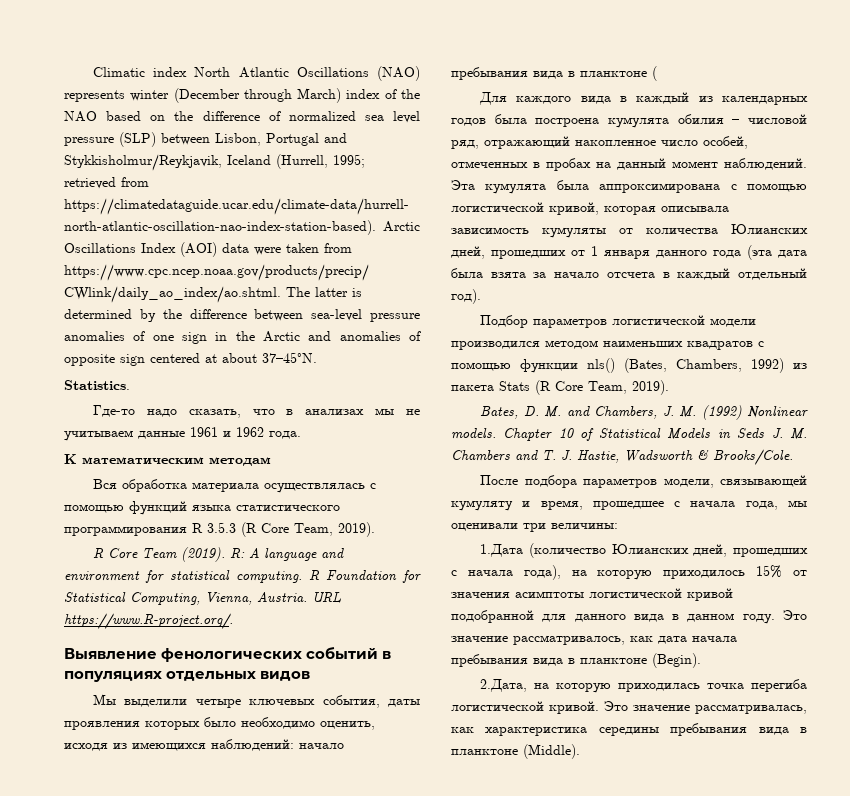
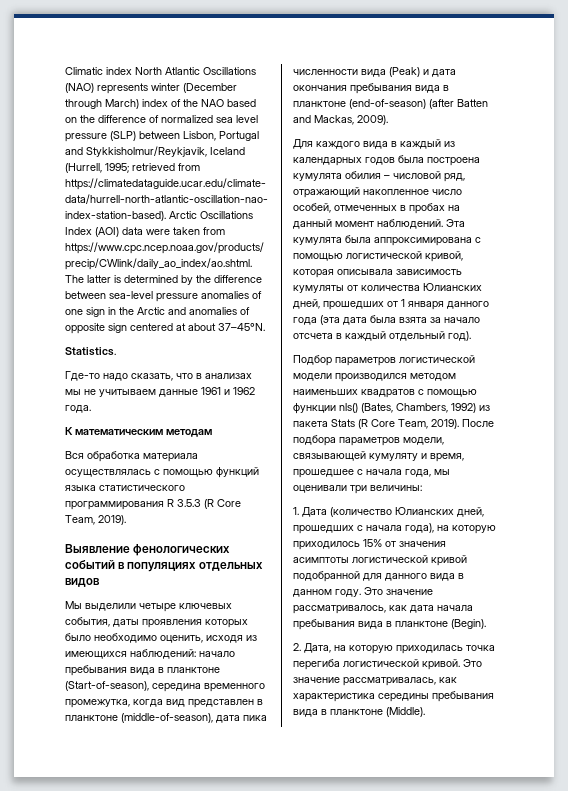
[93,547,345,562] [64,570,421,583] [64,592,341,605] [64,613,233,629] // R Core Team (2019). R: A language and environment for statistical computing. R Foundation for Statistical Computing, Vienna, Austria. URL https://www.R-project.org/. -> (126, 520) none
[652,66,657,81] ( -> [65,681,265,692] [65,699,263,708] [65,713,267,723] [293,67,456,77] [293,83,449,94] [293,99,488,109] [293,115,388,125] (Start-of-season), середина временного промежутка, когда вид представлен в планктоне (middle-of-season), дата пика численности вида (Peak) и дата окончания пребывания вида в планктоне (end-of-season) (after Batten and Mackas, 2009).
[480,405,808,420] [451,428,808,441] [451,449,793,465] // Bates, D. M. and Chambers, J. M. (1992) Nonlinear models. Chapter 10 of Statistical Models in Seds J. M. Chambers and T. J. Hastie, Wadsworth & Brooks/Cole. // -> (459, 424) none
[480,544,524,557] 1.Дата -> [293,507,327,517] 1. Дата
[480,679,528,692] 2.Дата, -> [293,643,331,653] 2. Дата,

